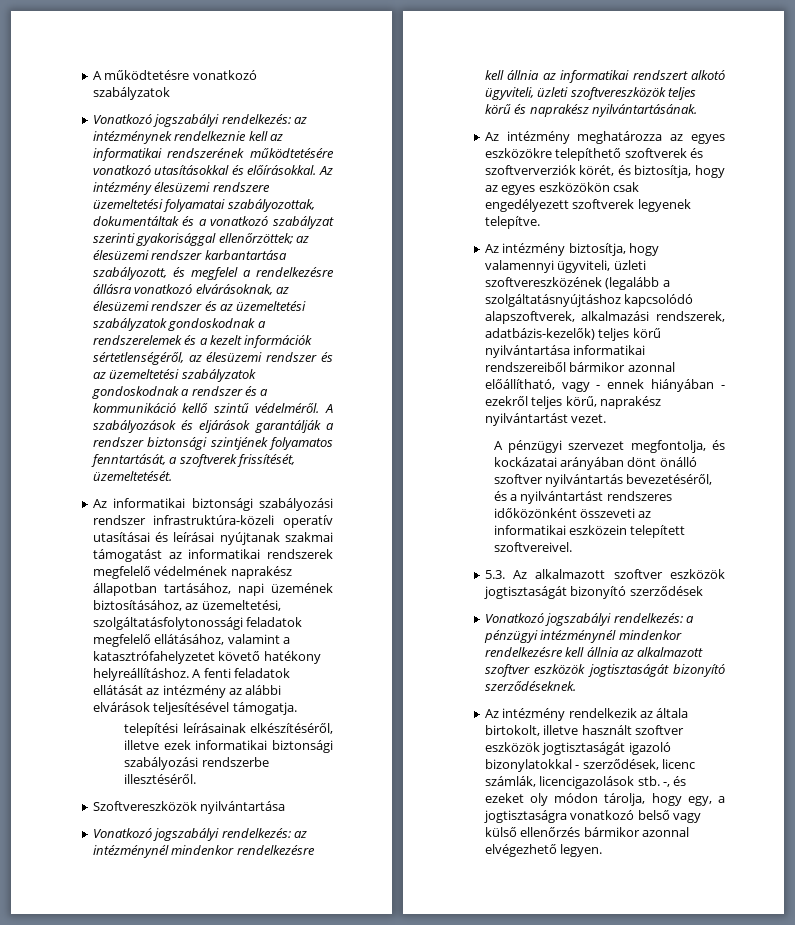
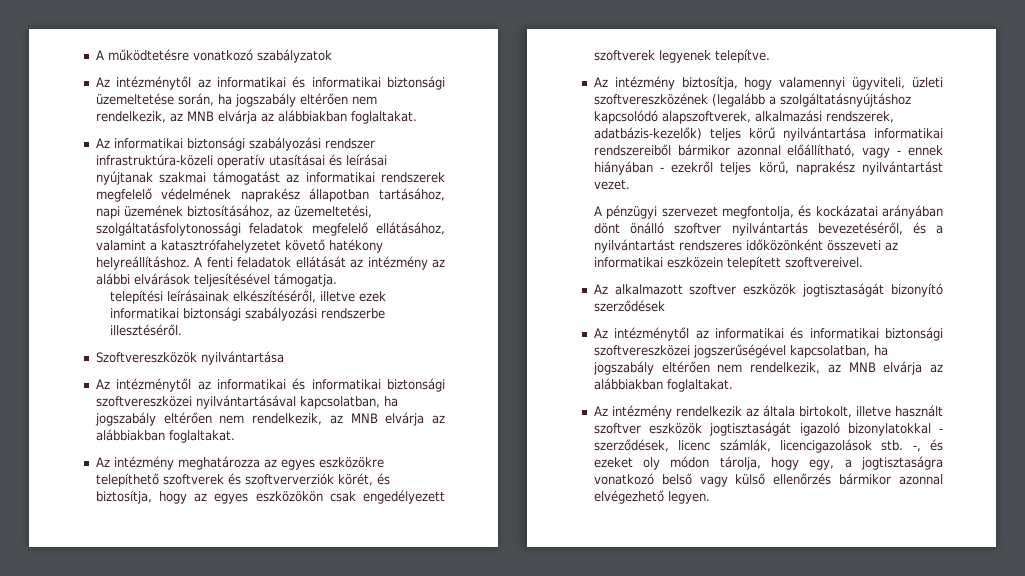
[92,114,307,127] [92,131,283,144] [92,148,334,161] [92,165,333,175] [92,182,270,195] [92,199,315,212] [92,216,334,229] [92,233,309,246] [92,250,287,260] [92,267,334,280] [92,284,289,295] [92,301,307,311] [92,318,266,331] [92,335,313,348] [92,352,333,365] [92,369,256,382] [91,386,269,399] [92,403,333,413] [92,420,334,433] [92,437,333,450] [90,454,295,467] [92,471,172,481] Vonatkozó jogszabályi rendelkezés: az intézménynek rendelkeznie kell az informatikai rendszerének működtetésére vonatkozó utasításokkal és előírásokkal. Az intézmény élesüzemi rendszere üzemeltetési folyamatai szabályozottak, dokumentáltak és a vonatkozó szabályzat szerinti gyakorisággal ellenőrzöttek; az élesüzemi rendszer karbantartása szabályozott, és megfelel a rendelkezésre állásra vonatkozó elvárásoknak, az élesüzemi rendszer és az üzemeltetési szabályzatok gondoskodnak a rendszerelemek és a kezelt információk sértetlenségéről, az élesüzemi rendszer és az üzemeltetési szabályzatok gondoskodnak a rendszer és a kommunikáció kellő szintű védelméről. A szabályozások és eljárások garantálják a rendszer biztonsági szintjének folyamatos fenntartását, a szoftverek frissítését, üzemeltetését. -> [95,76,445,90] [95,93,377,107] [95,110,417,124] Az intézménytől az informatikai és informatikai biztonsági üzemeltetése során, ha jogszabály eltérően nem rendelkezik, az MNB elvárja az alábbiakban foglaltakat.
[92,828,307,841] [92,845,315,858] [484,70,725,83] [484,87,696,100] [484,104,697,117] Vonatkozó jogszabályi rendelkezés: az intézménynél mindenkor rendelkezésre kell állnia az informatikai rendszert alkotó ügyviteli, üzleti szoftvereszközök teljes körű és naprakész nyilvántartásának. -> [95,378,445,392] [95,395,398,409] [94,412,445,426] [95,429,235,443] Az intézménytől az informatikai és informatikai biztonsági szoftvereszközei nyilvántartásával kapcsolatban, ha jogszabály eltérően nem rendelkezik, az MNB elvárja az alábbiakban foglaltakat.
[484,570,505,579] 5.3. -> (864, 262) none
[484,613,694,626] [483,630,682,643] [484,647,704,657] [484,664,725,677] [484,681,576,691] Vonatkozó jogszabályi rendelkezés: a pénzügyi intézménynél mindenkor rendelkezésre kell állnia az alkalmazott szoftver eszközök jogtisztaságát bizonyító szerződéseknek. -> [593,327,943,341] [593,344,888,358] [592,361,943,375] [593,378,733,392] Az intézménytől az informatikai és informatikai biztonsági szoftvereszközei jogszerűségével kapcsolatban, ha jogszabály eltérően nem rendelkezik, az MNB elvárja az alábbiakban foglaltakat.

